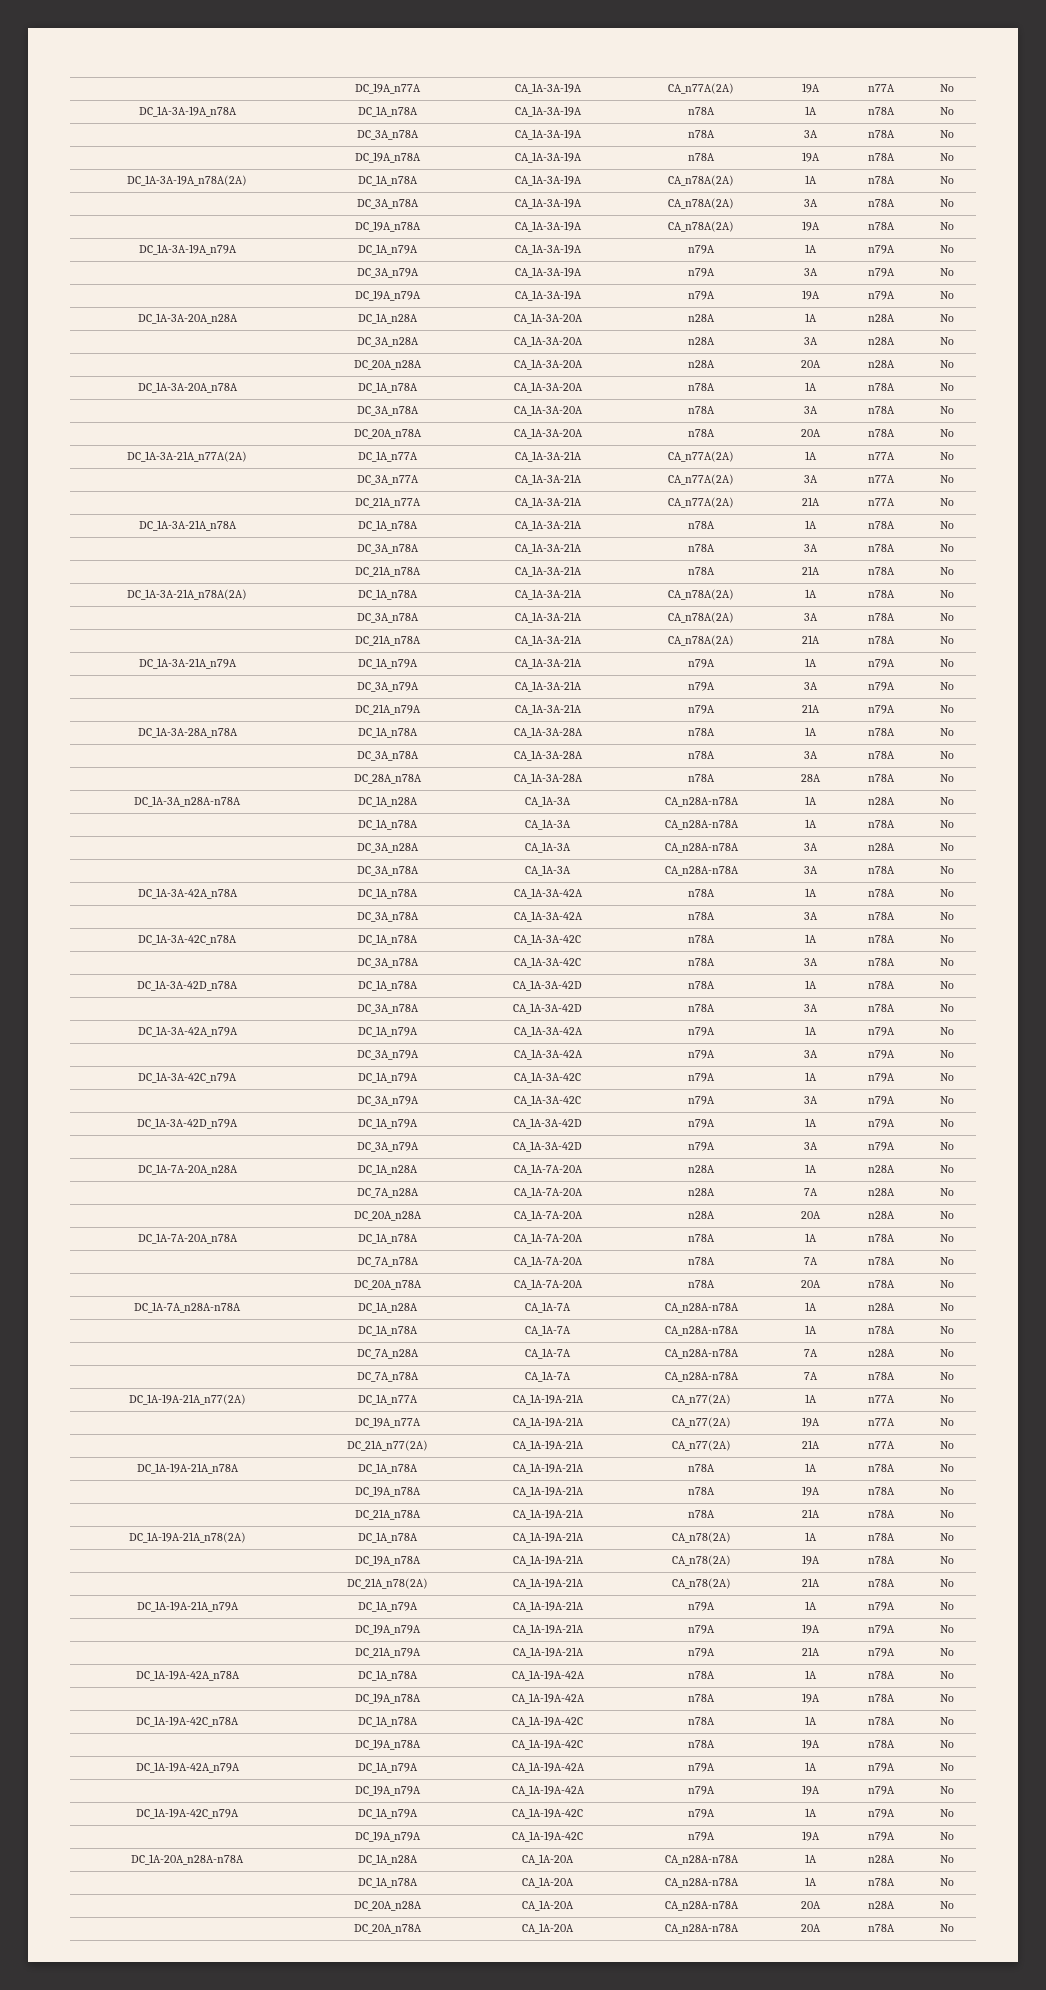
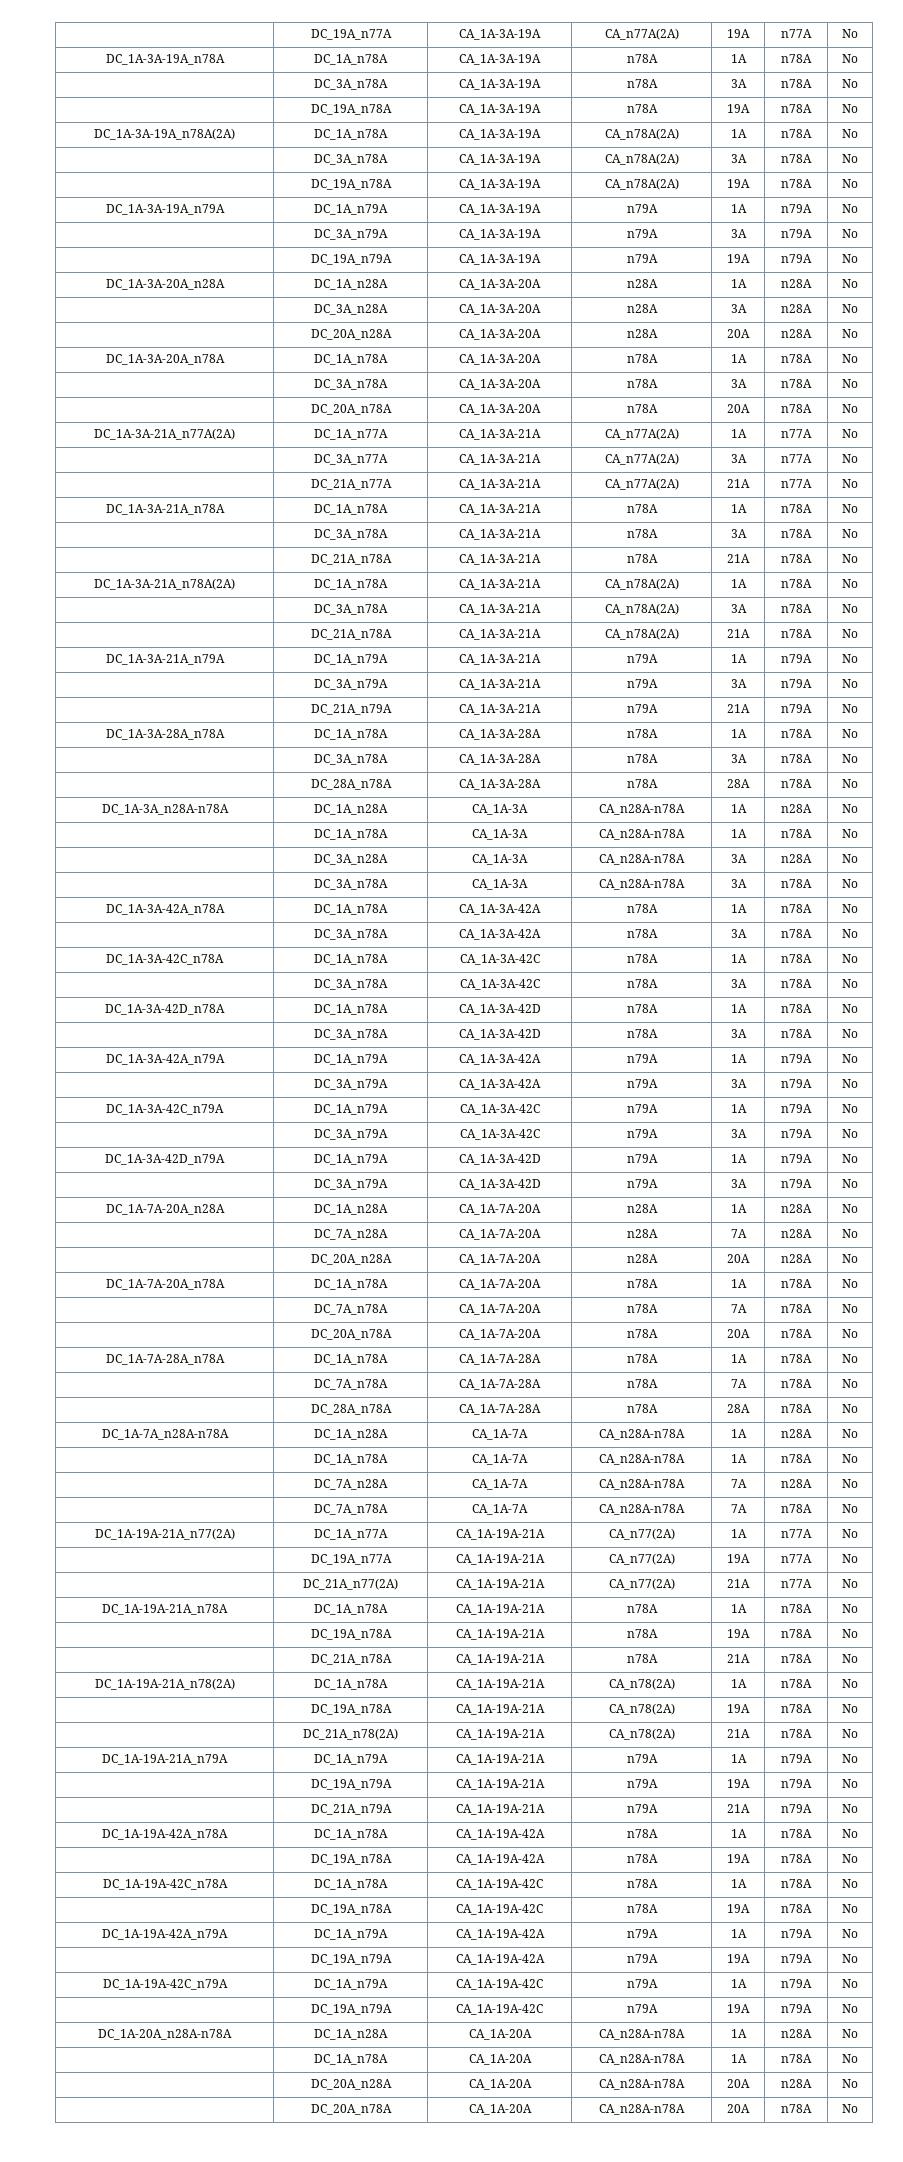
(954, 1284) none -> [105,1354,225,1365] [314,1354,388,1365] [459,1354,541,1365] [626,1354,658,1363] [730,1354,747,1363] [781,1354,812,1363] [842,1354,858,1363] [314,1379,388,1390] [459,1379,541,1390] [626,1379,658,1388] [730,1379,747,1388] [781,1379,812,1388] [842,1379,858,1388] [310,1404,392,1415] [459,1404,541,1415] [626,1404,658,1413] [727,1404,750,1413] [781,1404,812,1413] [842,1404,858,1413] // DC_1A-7A-28A_n78A | DC_1A_n78A | CA_1A-7A-28A | n78A | 1A | n78A | No // | DC_7A_n78A | CA_1A-7A-28A | n78A | 7A | n78A | No // | DC_28A_n78A | CA_1A-7A-28A | n78A | 28A | n78A | No

